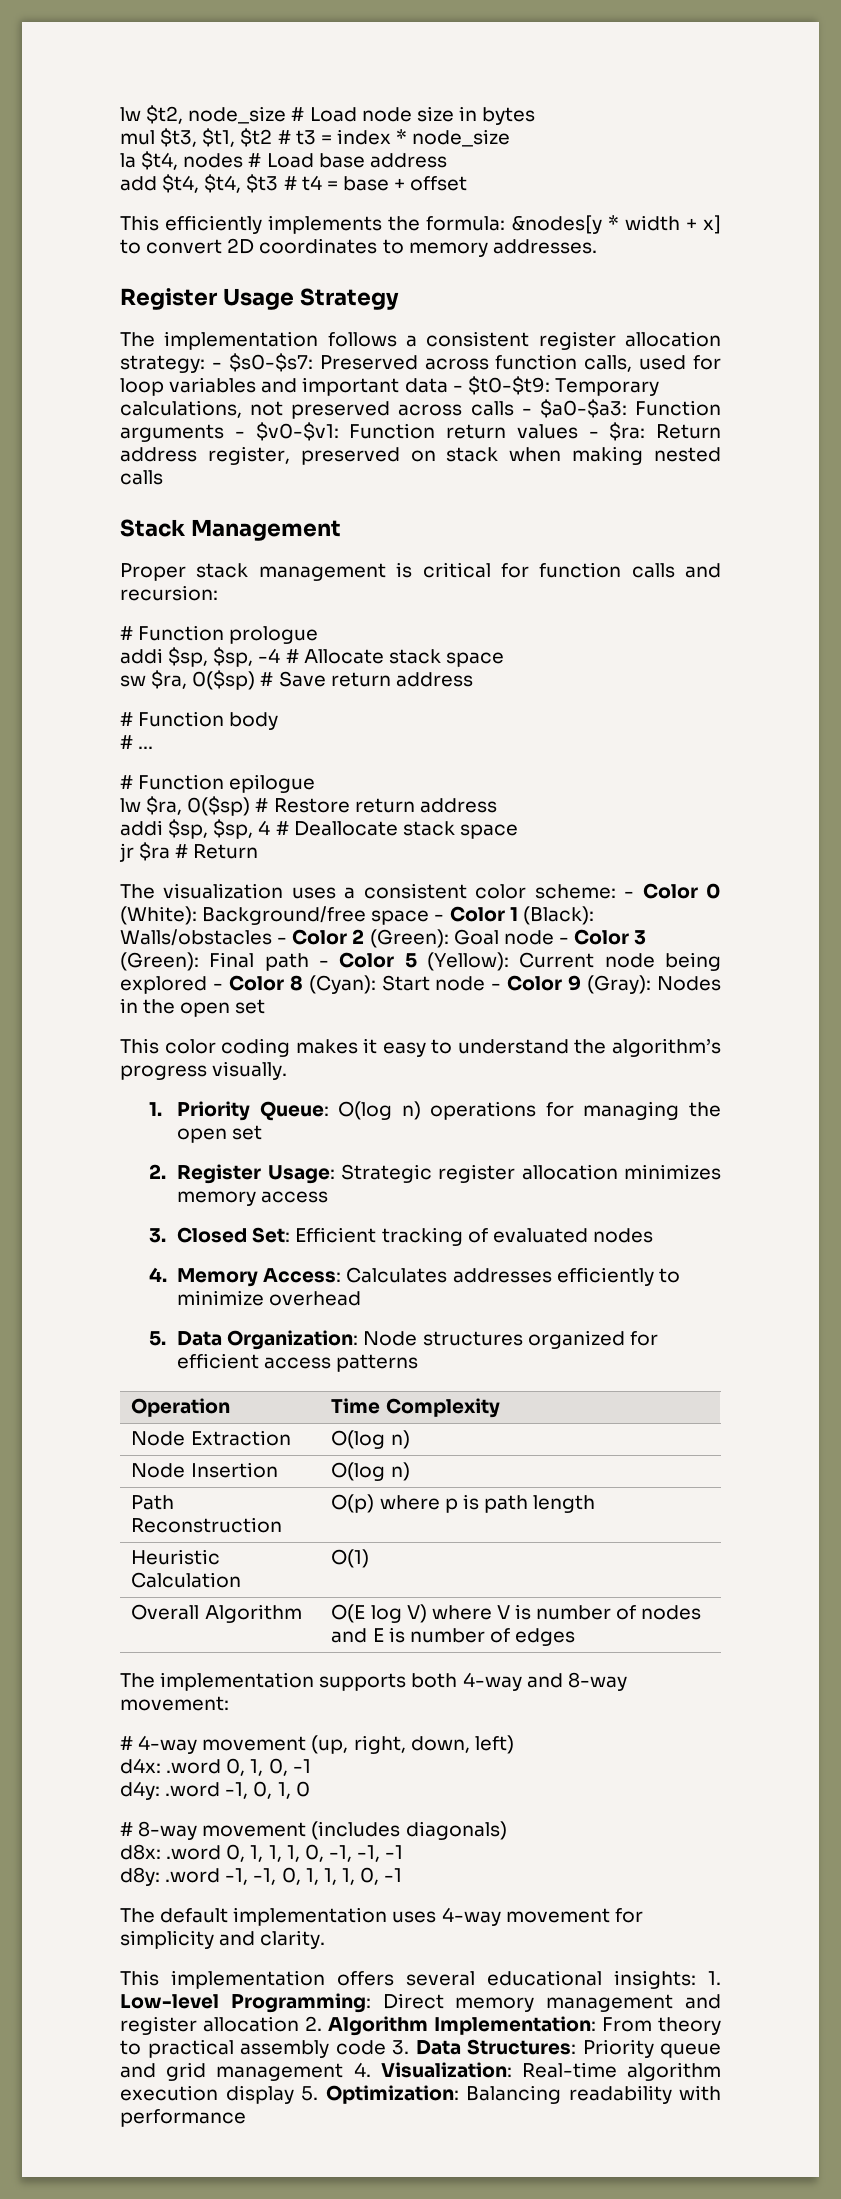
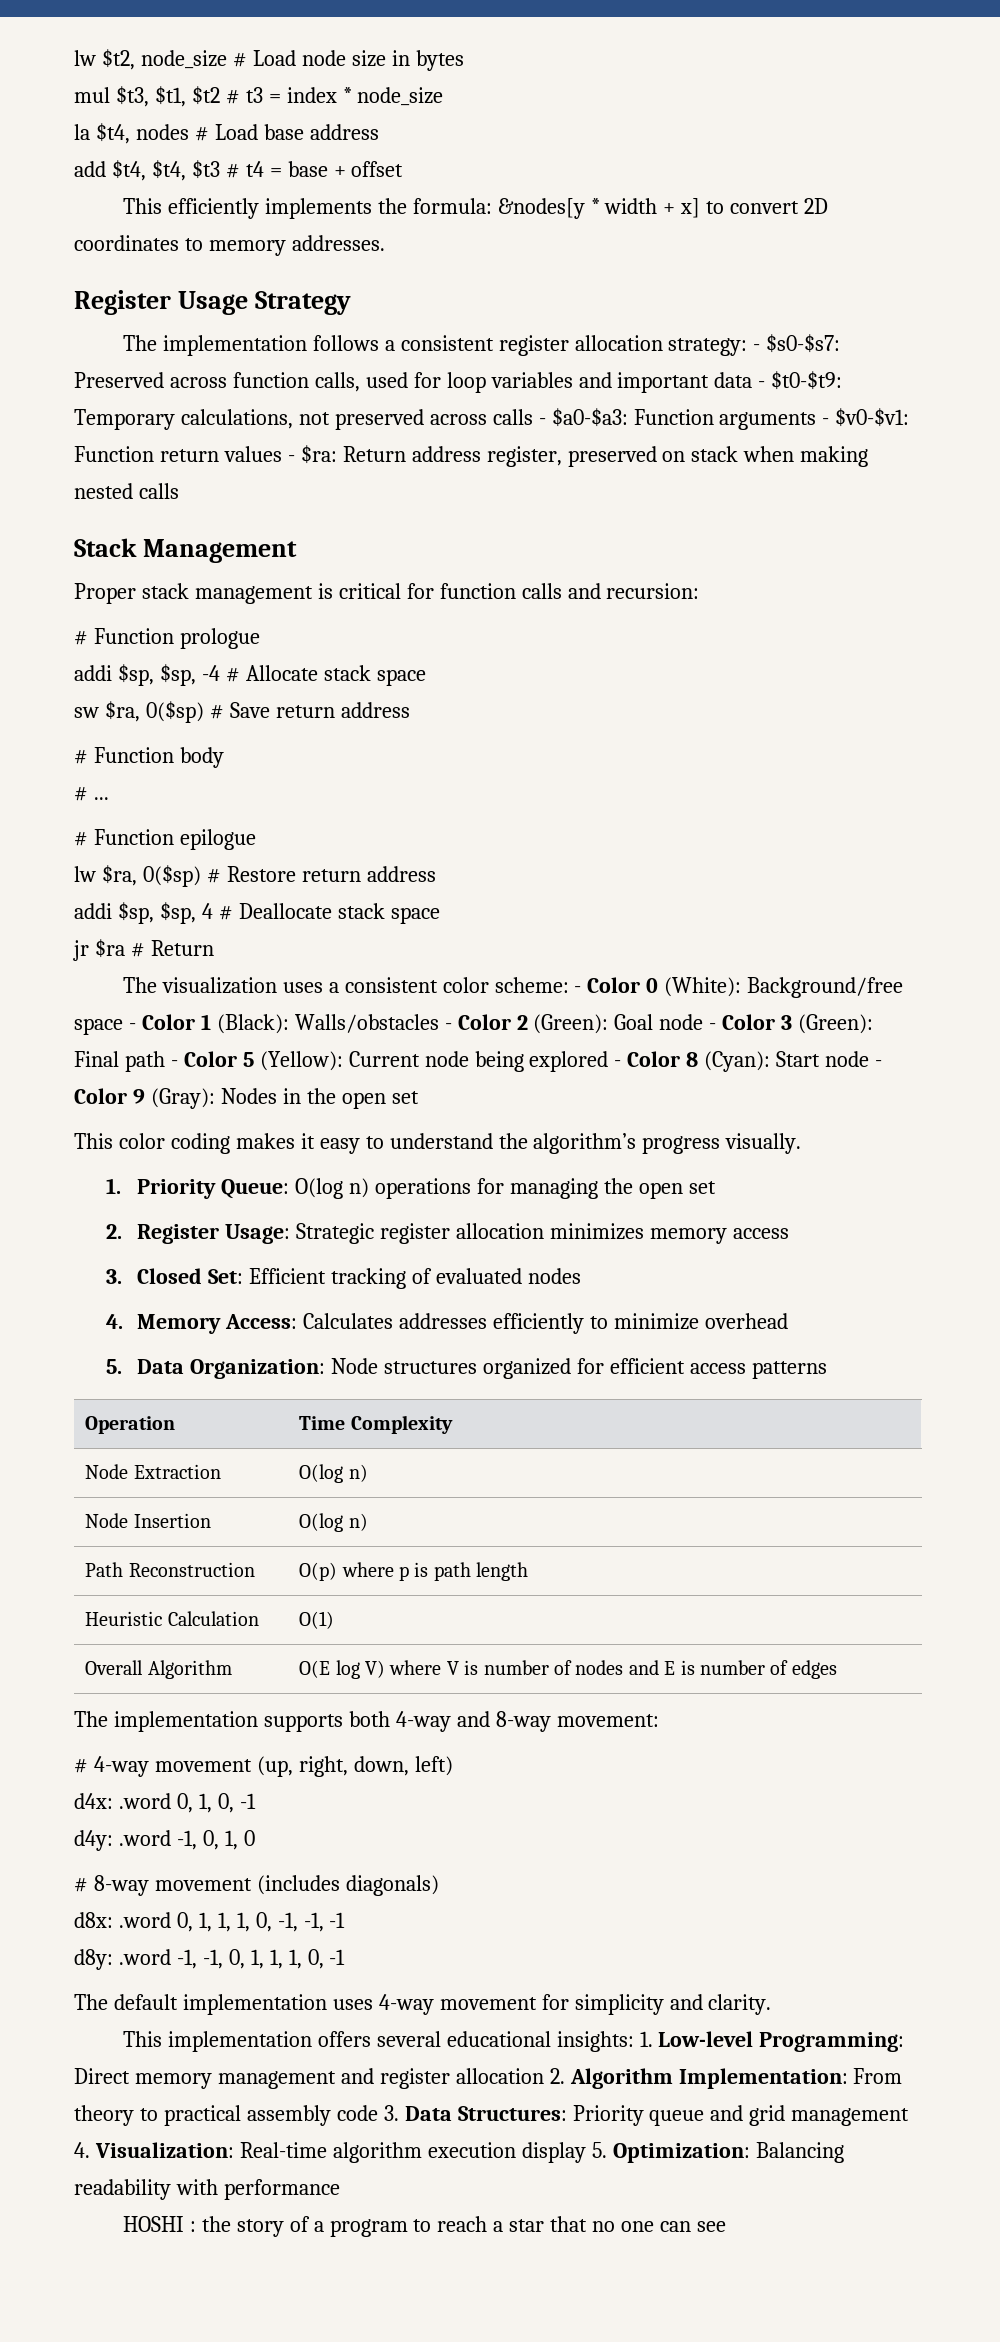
(246, 2118) none -> [122,2216,726,2237] // HOSHI : the story of a program to reach a star that no one can see

